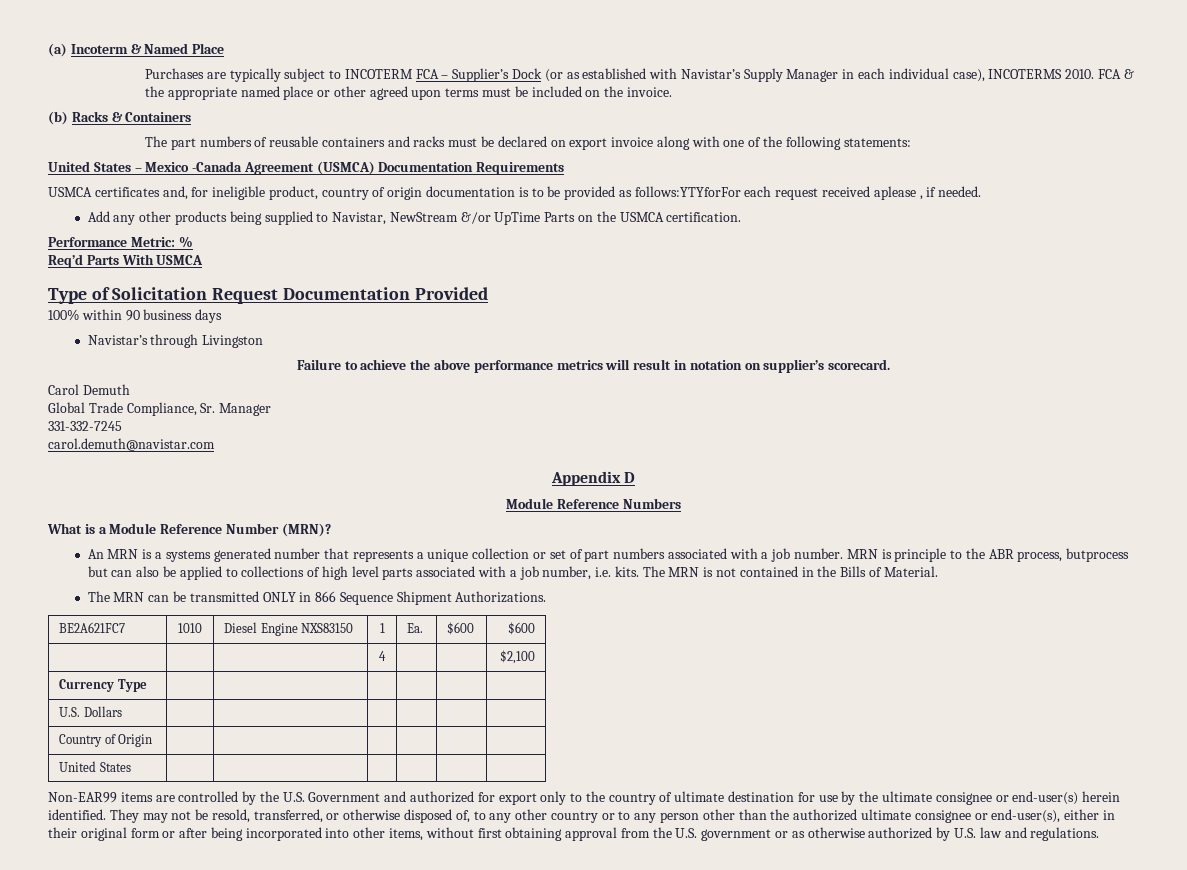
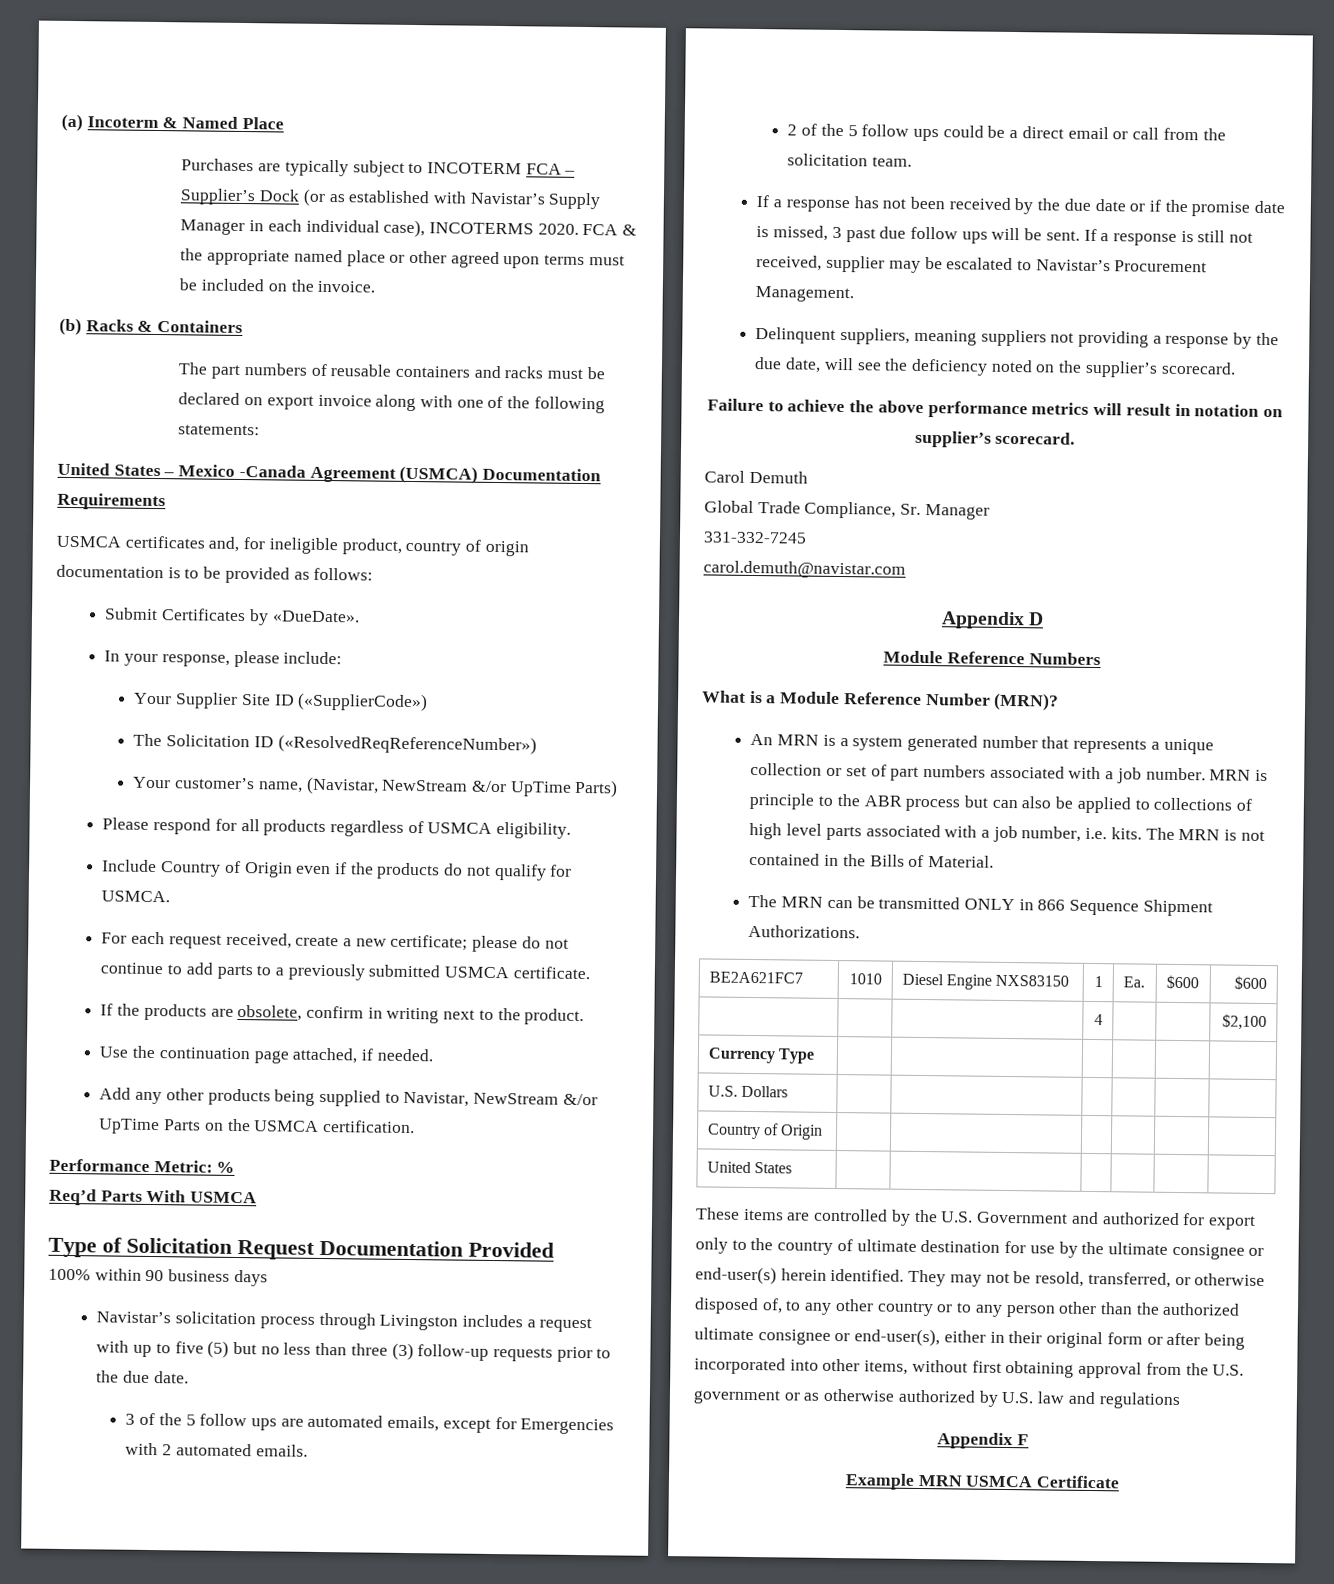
[1065,69,1095,79] 2010. -> [537,223,579,235] 2020.
[634,186,923,200] follows:YTYforFor each request received aplease , -> [313,567,374,581] [104,607,360,626] [104,650,343,668] [133,692,429,712] [133,733,537,755] [133,776,619,798] [102,817,572,839] [102,859,573,881] [101,890,171,903] [101,931,569,953] [100,962,590,981] [100,1003,585,1026] [99,1045,358,1064] follows: // Submit Certificates by «DueDate». // In your response, please include: // Your Supplier Site ID («SupplierCode») // The Solicitation ID («ResolvedReqReferenceNumber») // Your customer’s name, (Navistar, NewStream &/or UpTime Parts) // Please respond for all products regardless of USMCA eligibility. // Include Country of Origin even if the products do not qualify for USMCA. // For each request received, create a new certificate; please do not continue to add parts to a previously submitted USMCA certificate. // If the products are obsolete, confirm in writing next to the product. // Use the continuation page attached,
(148, 340) none -> [175,1311,315,1329] solicitation process
(264, 341) none -> [461,1314,593,1333] [96,1340,612,1363] [96,1370,189,1384] [125,1412,615,1435] [125,1442,308,1457] [787,123,1226,142] [787,153,913,167] [756,195,1286,217] [756,225,1254,246] [756,255,1208,273] [755,286,855,303] [755,327,1279,349] [754,357,1236,378] includes a request with up to five (5) but no less than three (3) follow-up requests prior to the due date. // 3 of the 5 follow ups are automated emails, except for Emergencies with 2 automated emails. // 2 of the 5 follow ups could be a direct email or call from the solicitation team. // If a response has not been received by the due date or if the promise date is missed, 3 past due follow ups will be sent. If a response is still not received, supplier may be escalated to Navistar’s Procurement Management. // Delinquent suppliers, meaning suppliers not providing a response by the due date, will see the deficiency noted on the supplier’s scorecard.
[165,550,211,562] systems -> [852,736,904,751] system
[1017,548,1130,562] process, butprocess -> [905,798,961,812] process
[48,792,117,803] Non-EAR99 -> [696,1207,740,1220] These
[1030,827,1100,841] regulations. -> [1098,1392,1181,1410] [937,1432,1029,1450] [844,1473,1121,1490] regulations // Appendix F // Example MRN USMCA Certificate

